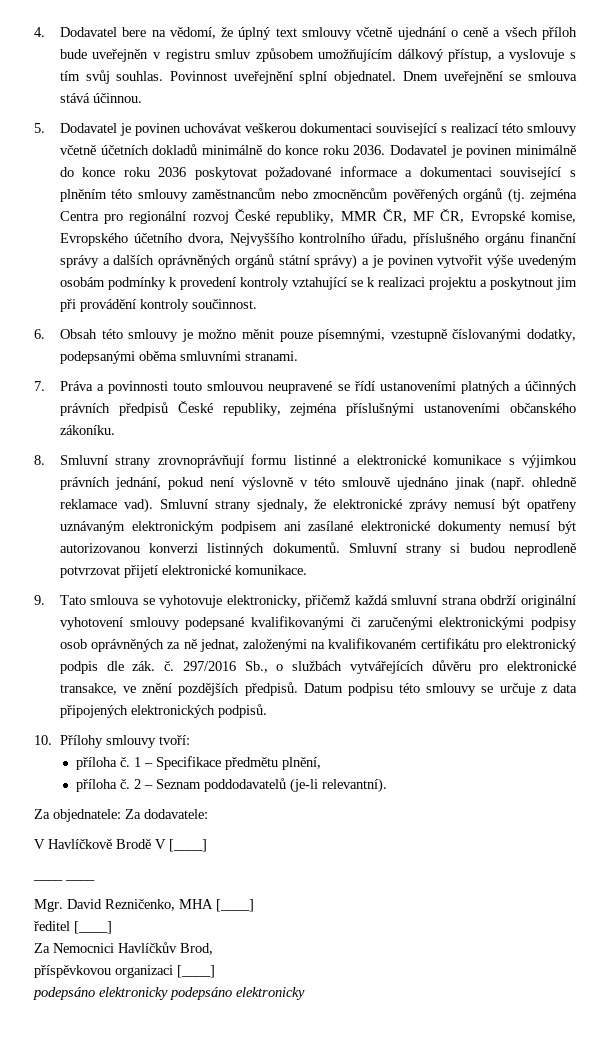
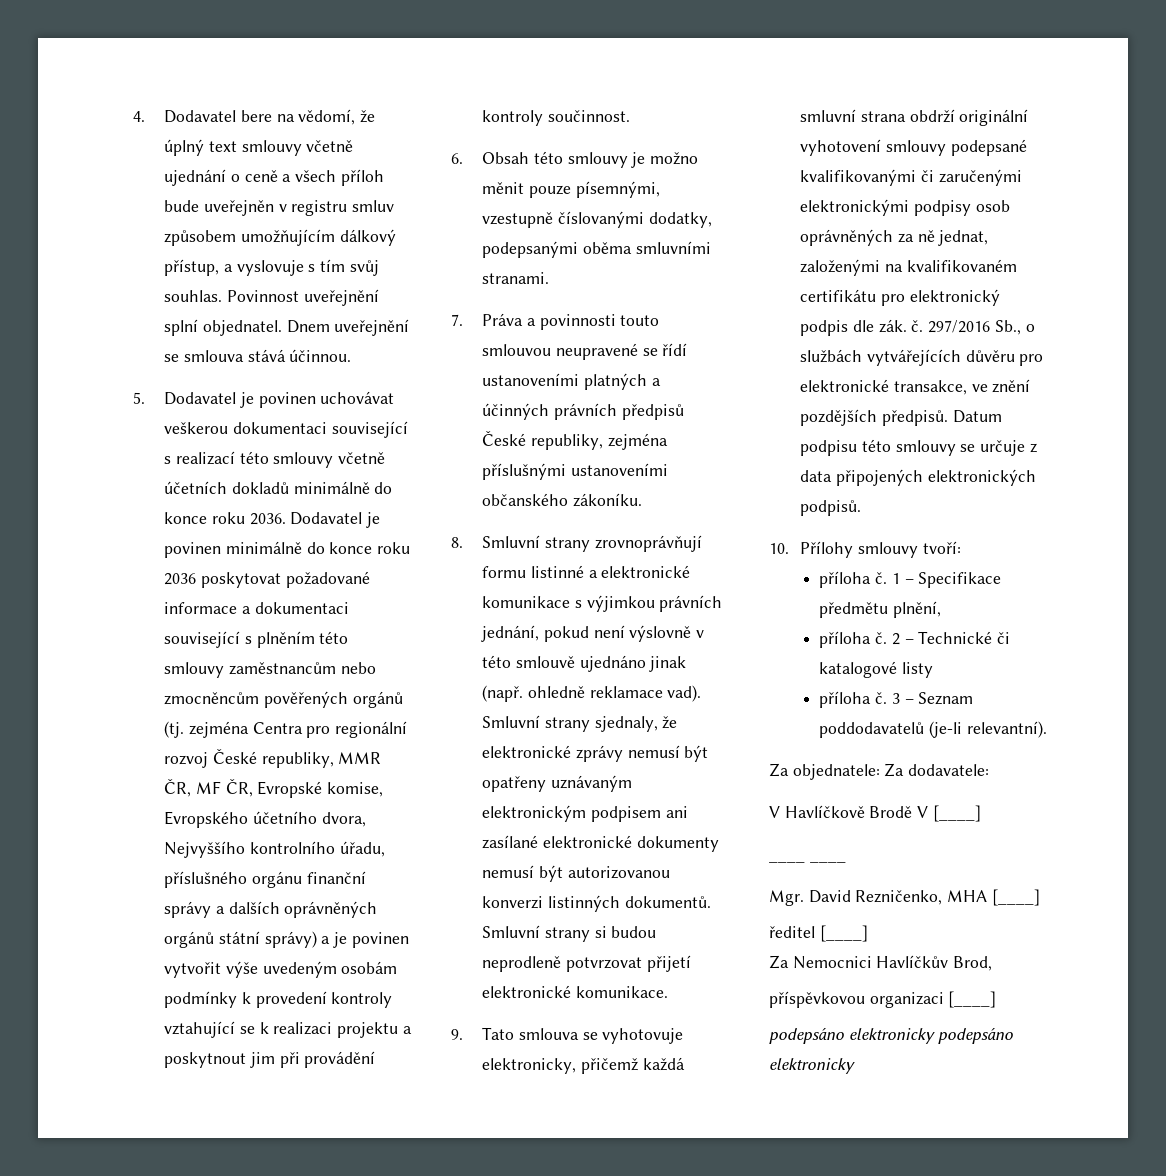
(153, 787) none -> [918,631,1011,644] [819,661,934,678] [819,691,914,708] Technické či katalogové listy // příloha č. 3 –

